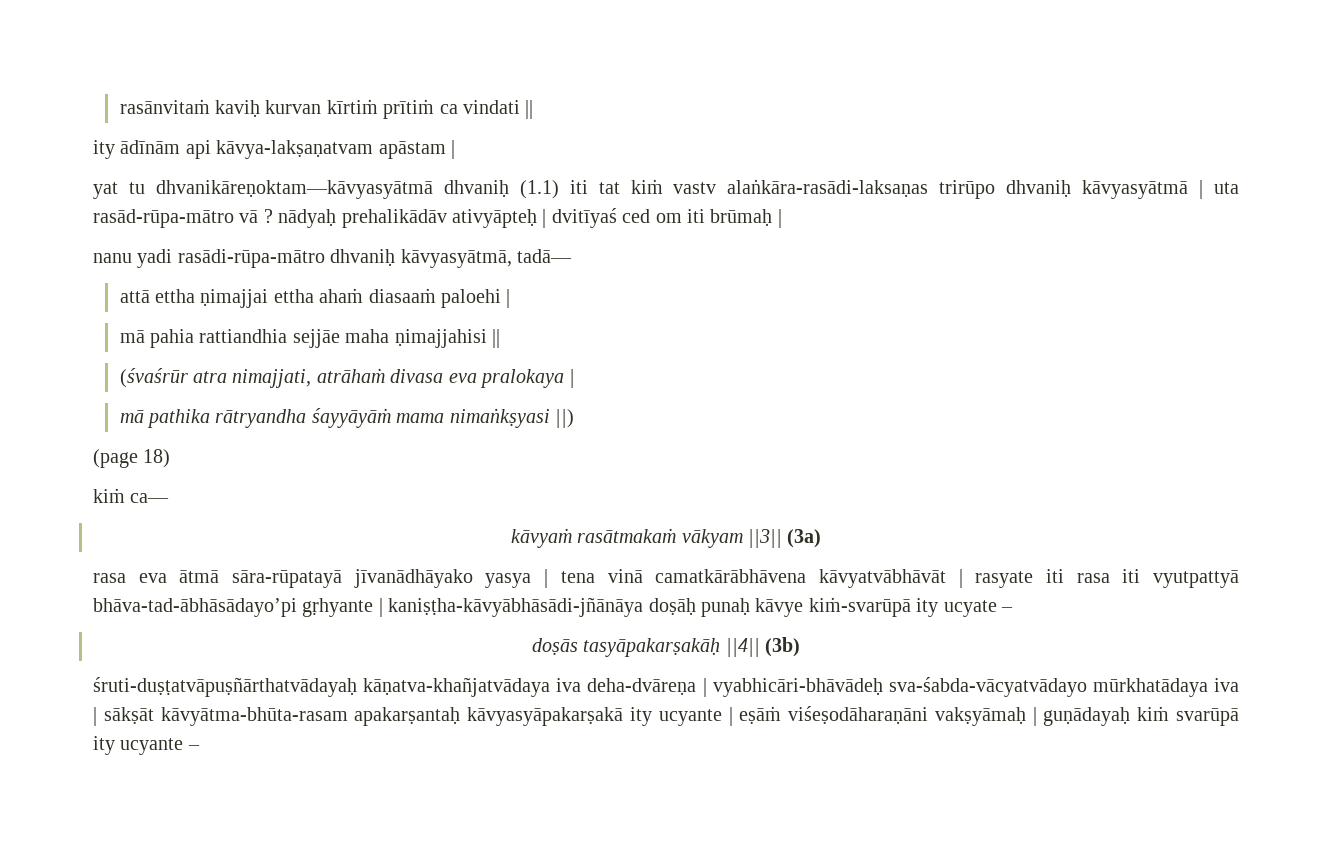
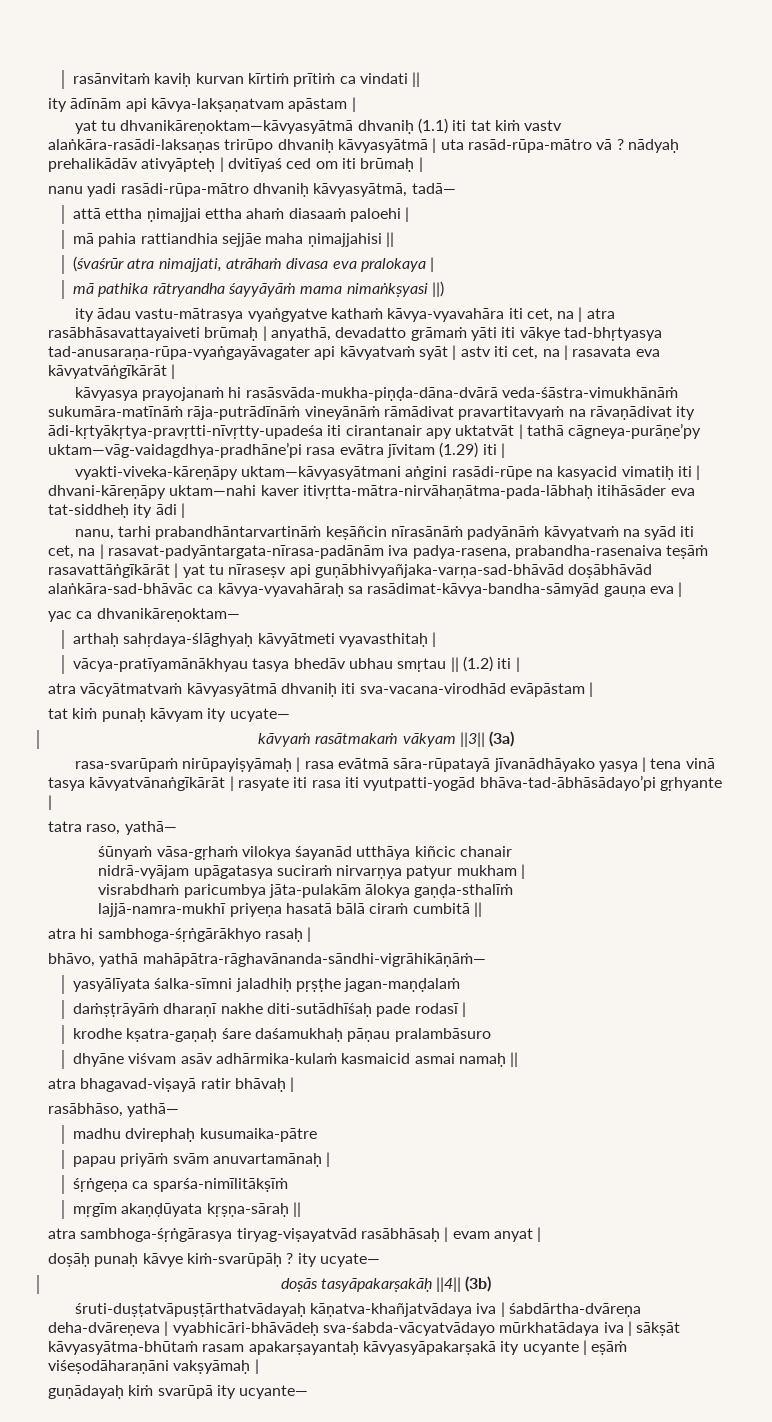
[93,449,171,468] [93,488,170,503] (page 18) // kiṁ ca— -> [74,307,615,322] [48,326,662,341] [48,345,660,360] [48,364,176,379] [74,387,678,401] [48,406,696,420] [48,423,702,439] [48,442,505,458] [74,465,701,480] [48,485,695,499] [48,503,185,518] [74,526,695,540] [48,544,709,559] [48,563,653,578] [48,582,683,597] [48,608,240,622] [73,632,437,647] [73,656,520,672] [48,682,594,697] [48,708,290,722] ity ādau vastu-mātrasya vyaṅgyatve kathaṁ kāvya-vyavahāra iti cet, na | atra rasābhāsavattayaiveti brūmaḥ | anyathā, devadatto grāmaṁ yāti iti vākye tad-bhṛtyasya tad-anusaraṇa-rūpa-vyaṅgayāvagater api kāvyatvaṁ syāt | astv iti cet, na | rasavata eva kāvyatvāṅgīkārāt | // kāvyasya prayojanaṁ hi rasāsvāda-mukha-piṇḍa-dāna-dvārā veda-śāstra-vimukhānāṁ sukumāra-matīnāṁ rāja-putrādīnāṁ vineyānāṁ rāmādivat pravartitavyaṁ na rāvaṇādivat ity ādi-kṛtyākṛtya-pravṛtti-nīvṛtty-upadeśa iti cirantanair apy uktatvāt | tathā cāgneya-purāṇe’py uktam—vāg-vaidagdhya-pradhāne’pi rasa evātra jīvitam (1.29) iti | // vyakti-viveka-kāreṇāpy uktam—kāvyasyātmani aṅgini rasādi-rūpe na kasyacid vimatiḥ iti | dhvani-kāreṇāpy uktam—nahi kaver itivṛtta-mātra-nirvāhaṇātma-pada-lābhaḥ itihāsāder eva tat-siddheḥ ity ādi | // nanu, tarhi prabandhāntarvartināṁ keṣāñcin nīrasānāṁ padyānāṁ kāvyatvaṁ na syād iti cet, na | rasavat-padyāntargata-nīrasa-padānām iva padya-rasena, prabandha-rasenaiva teṣāṁ rasavattāṅgīkārāt | yat tu nīraseṣv api guṇābhivyañjaka-varṇa-sad-bhāvād doṣābhāvād alaṅkāra-sad-bhāvāc ca kāvya-vyavahāraḥ sa rasādimat-kāvya-bandha-sāmyād gauṇa eva | // yac ca dhvanikāreṇoktam— // arthaḥ sahṛdaya-ślāghyaḥ kāvyātmeti vyavasthitaḥ | // vācya-pratīyamānākhyau tasya bhedāv ubhau smṛtau || (1.2) iti | // atra vācyātmatvaṁ kāvyasyātmā dhvaniḥ iti sva-vacana-virodhād evāpāstam | // tat kiṁ punaḥ kāvyam ity ucyate—
[93,570,220,583] rasa eva ātmā -> [74,757,389,772] rasa-svarūpaṁ nirūpayiṣyāmaḥ | rasa evātmā
[655,569,946,588] camatkārābhāvena kāvyatvābhāvāt -> [48,777,226,791] tasya kāvyatvānaṅgīkārāt
[1153,570,1239,588] vyutpattyā -> [363,777,476,791] vyutpatti-yogād
[388,597,1013,617] kaniṣṭha-kāvyābhāsādi-jñānāya doṣāḥ punaḥ kāvye kiṁ-svarūpā ity ucyate – -> [48,821,177,835] [98,846,513,860] [98,864,526,879] [98,884,514,898] [98,902,483,917] [48,927,312,942] [48,953,486,967] [73,978,461,992] [73,1002,467,1017] [73,1028,491,1042] [73,1052,519,1067] [48,1077,295,1092] [48,1103,180,1117] [73,1128,317,1142] [73,1152,331,1167] [73,1178,288,1192] [73,1202,302,1217] [48,1227,542,1242] [48,1253,380,1267] // tatra raso, yathā— // śūnyaṁ vāsa-gṛhaṁ vilokya śayanād utthāya kiñcic chanair // nidrā-vyājam upāgatasya suciraṁ nirvarṇya patyur mukham | // visrabdhaṁ paricumbya jāta-pulakām ālokya gaṇḍa-sthalīṁ // lajjā-namra-mukhī priyeṇa hasatā bālā ciraṁ cumbitā || // atra hi sambhoga-śṛṅgārākhyo rasaḥ | // bhāvo, yathā mahāpātra-rāghavānanda-sāndhi-vigrāhikāṇāṁ— // yasyālīyata śalka-sīmni jaladhiḥ pṛṣṭhe jagan-maṇḍalaṁ // daṁṣṭrāyāṁ dharaṇī nakhe diti-sutādhīśaḥ pade rodasī | // krodhe kṣatra-gaṇaḥ śare daśamukhaḥ pāṇau pralambāsuro // dhyāne viśvam asāv adhārmika-kulaṁ kasmaicid asmai namaḥ || // atra bhagavad-viṣayā ratir bhāvaḥ | // rasābhāso, yathā— // madhu dvirephaḥ kusumaika-pātre // papau priyāṁ svām anuvartamānaḥ | // śṛṅgeṇa ca sparśa-nimīlitākṣīṁ // mṛgīm akaṇḍūyata kṛṣṇa-sāraḥ || // atra sambhoga-śṛṅgārasya tiryag-viṣayatvād rasābhāsaḥ | evam anyat | // doṣāḥ punaḥ kāvye kiṁ-svarūpāḥ ? ity ucyate—
[93,677,357,697] śruti-duṣṭatvāpuṣñārthatvādayaḥ -> [74,1303,306,1317] śruti-duṣṭatvāpuṣṭārthatvādayaḥ
[587,678,697,695] deha-dvāreṇa -> [500,1302,641,1317] [48,1322,160,1336] | śabdārtha-dvāreṇa deha-dvāreṇeva
[160,707,461,726] kāvyātma-bhūta-rasam apakarṣantaḥ -> [48,1341,359,1355] kāvyasyātma-bhūtaṁ rasam apakarṣayantaḥ
(1037, 716) none -> (259, 1366) //
[120,738,200,755] ucyante – -> [239,1385,309,1399] ucyante—

